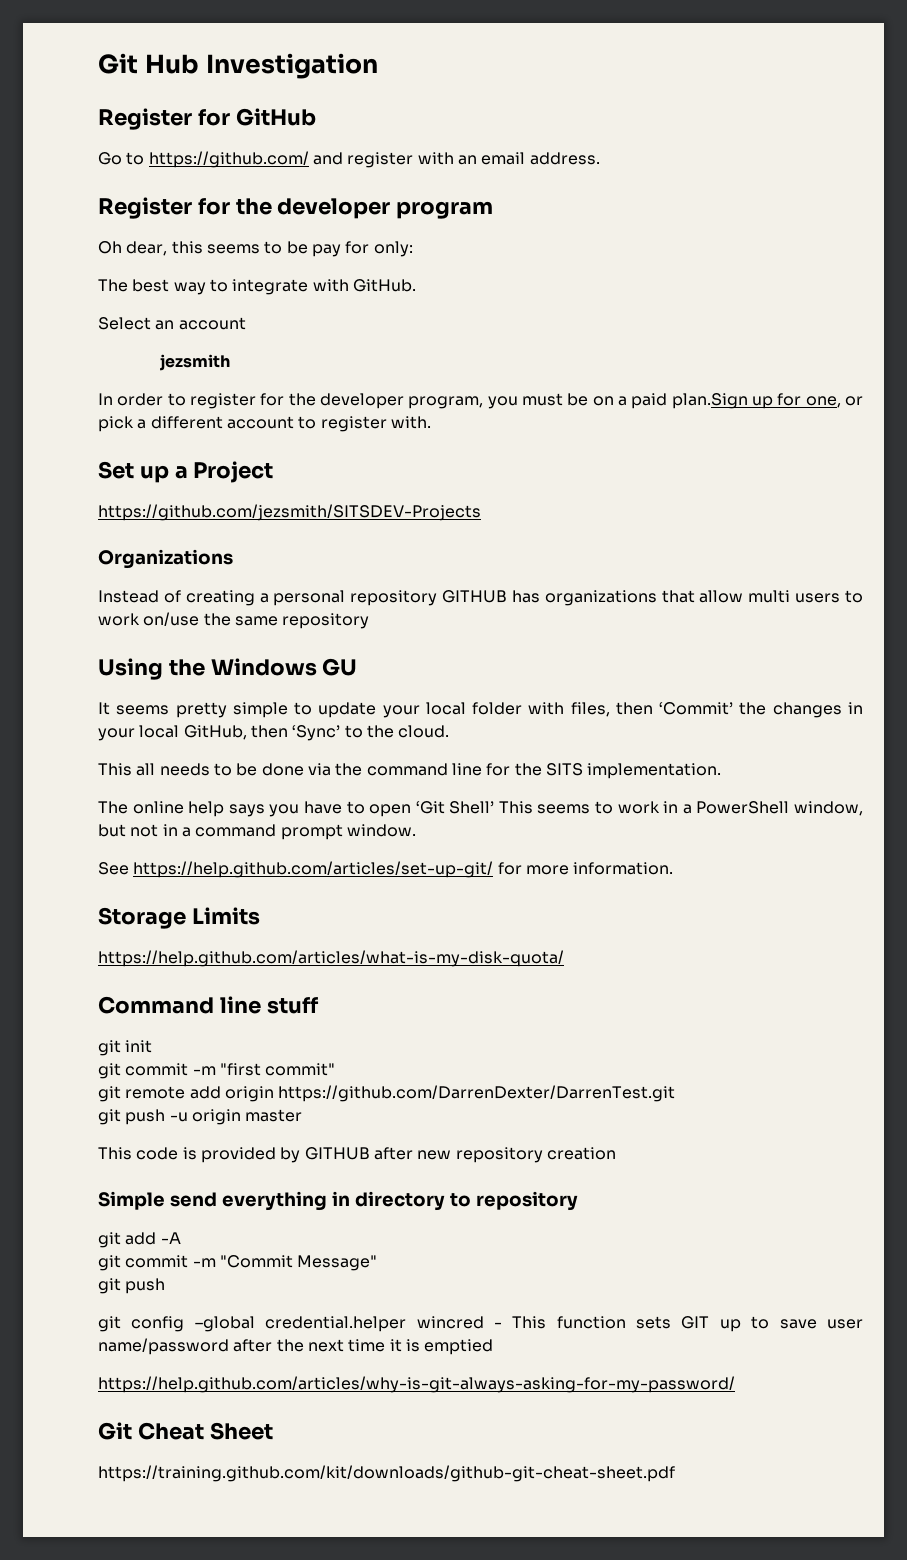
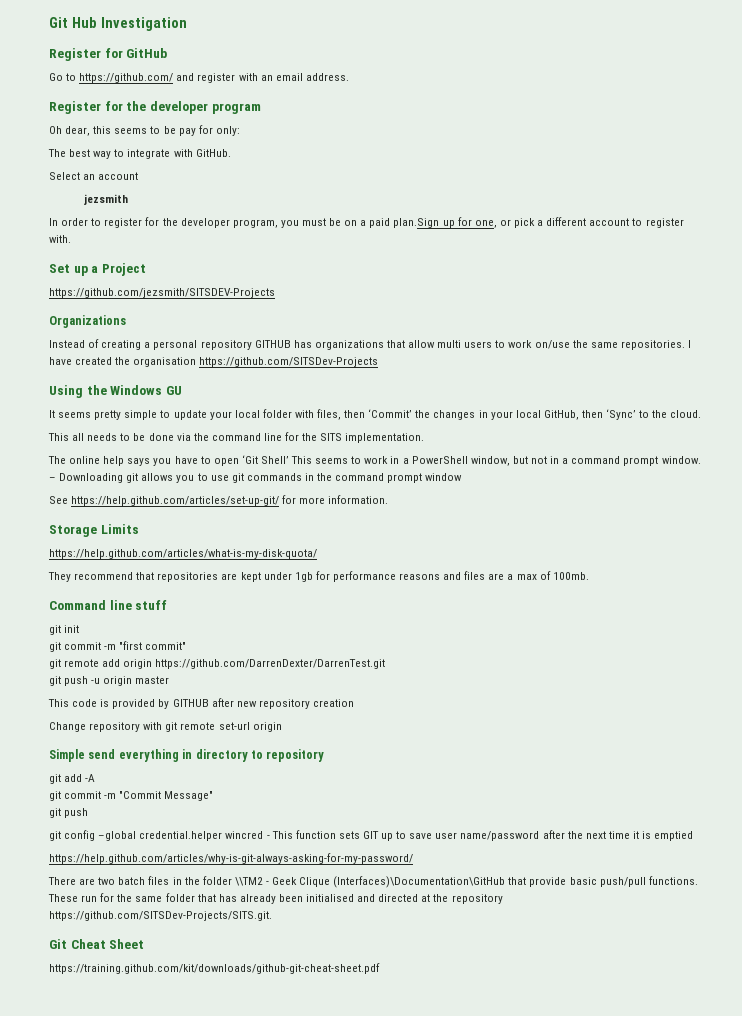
[282,613,370,629] repository -> [620,340,691,350] [49,357,379,367] repositories. I have created the organisation https://github.com/SITSDev-Projects
(416, 830) none -> [49,473,463,483] – Downloading git allows you to use git commands in the command prompt window
(564, 958) none -> [48,571,589,582] // They recommend that repositories are kept under 1gb for performance reasons and files are a max of 100mb.
(616, 1153) none -> [49,722,282,732] // Change repository with git remote set-url origin
(735, 1384) none -> [48,876,698,888] [48,893,503,904] [49,911,272,921] // There are two batch files in the folder \\TM2 - Geek Clique (Interfaces)\Documentation\GitHub that provide basic push/pull functions. These run for the same folder that has already been initialised and directed at the repository https://github.com/SITSDev-Projects/SITS.git.

